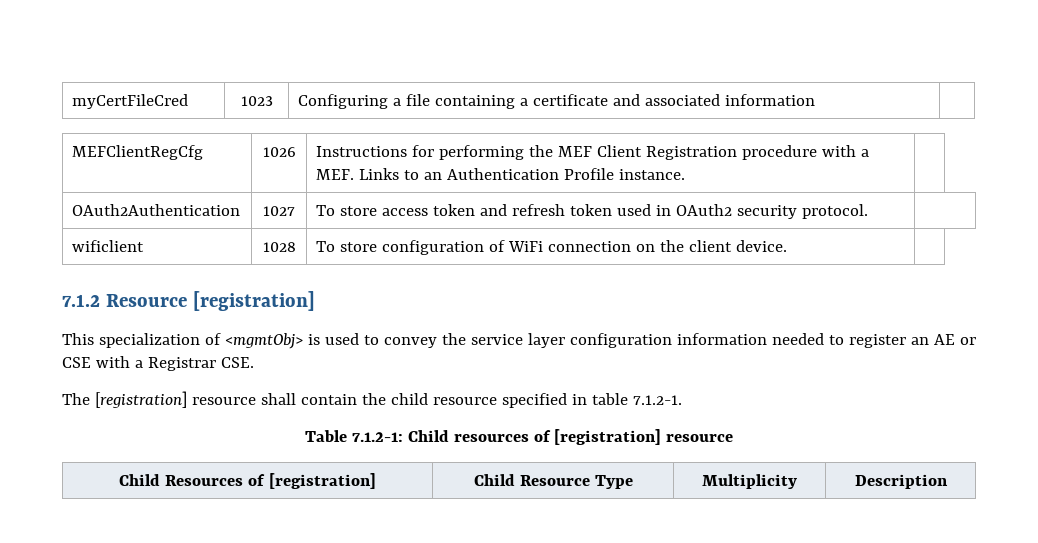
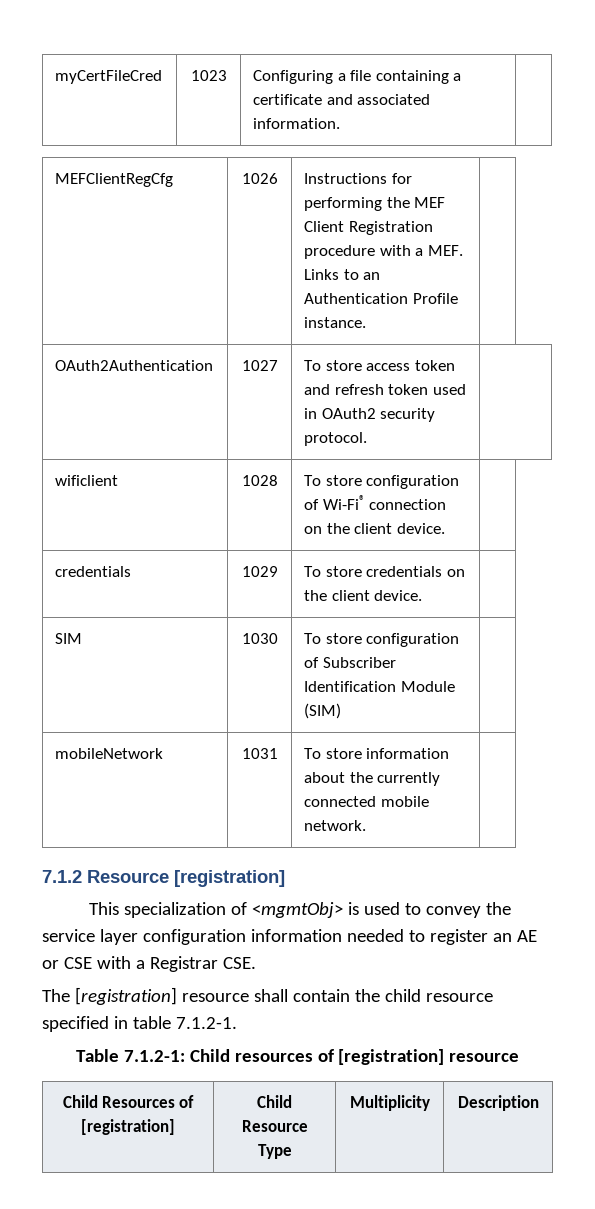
[725,94,816,106] information -> [253,118,341,129] information.
[508,241,544,252] WiFi -> [322,495,365,510] Wi-Fi®
(788, 246) none -> [55,566,132,577] [241,566,278,577] [304,566,465,577] [304,590,423,601] [55,633,83,644] [241,633,278,644] [304,633,460,647] [304,657,396,668] [304,681,455,692] [304,703,342,719] [55,748,164,759] [241,748,278,759] [304,748,450,759] [304,772,441,786] [304,796,429,807] [304,820,367,831] // credentials | 1029 | To store credentials on the client device. | // SIM | 1030 | To store configuration of Subscriber Identification Module (SIM) | // mobileNetwork | 1031 | To store information about the currently connected mobile network. |

